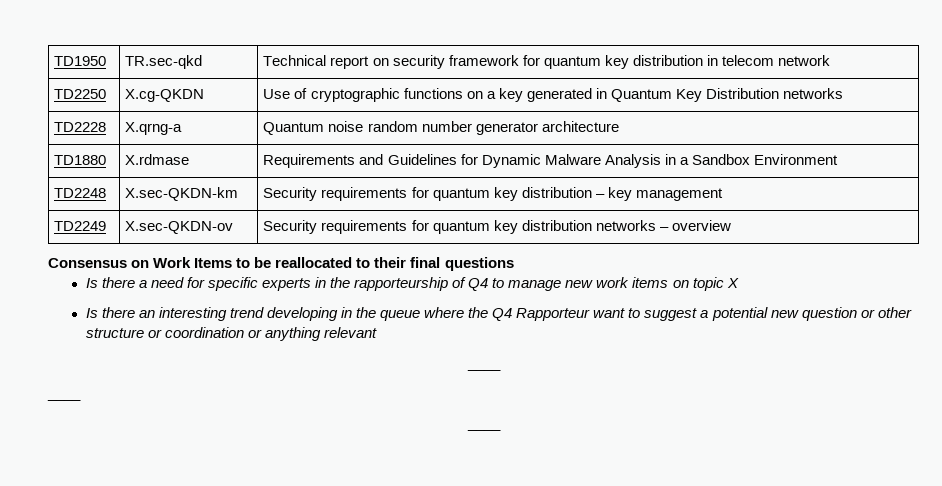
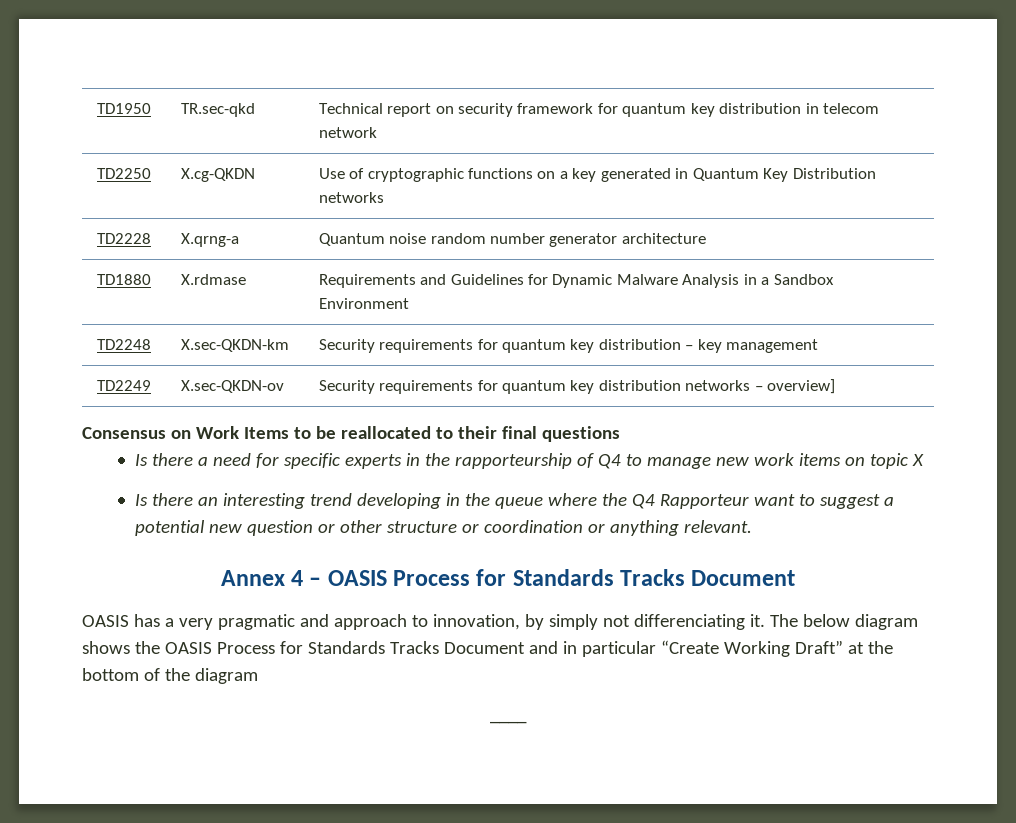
[671,220,731,231] overview -> [767,379,836,394] overview]
[323,327,377,338] [466,368,501,371] [47,398,81,401] [466,428,501,431] relevant // ____ // ____ // ____ -> [684,520,753,533] [220,569,796,586] [82,614,918,630] [82,640,893,657] [82,668,258,684] [490,721,527,724] relevant. // Annex 4 – OASIS Process for Standards Tracks Document // OASIS has a very pragmatic and approach to innovation, by simply not differenciating it. The below diagram shows the OASIS Process for Standards Tracks Document and in particular “Create Working Draft” at the bottom of the diagram // ____

